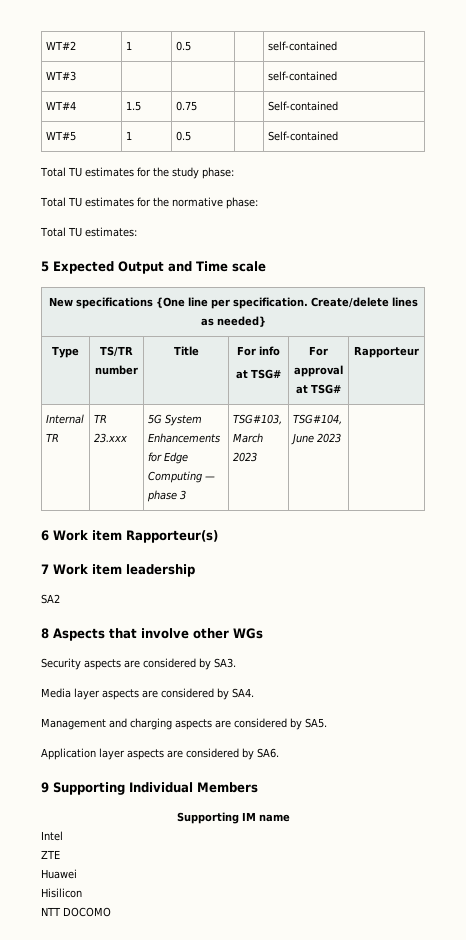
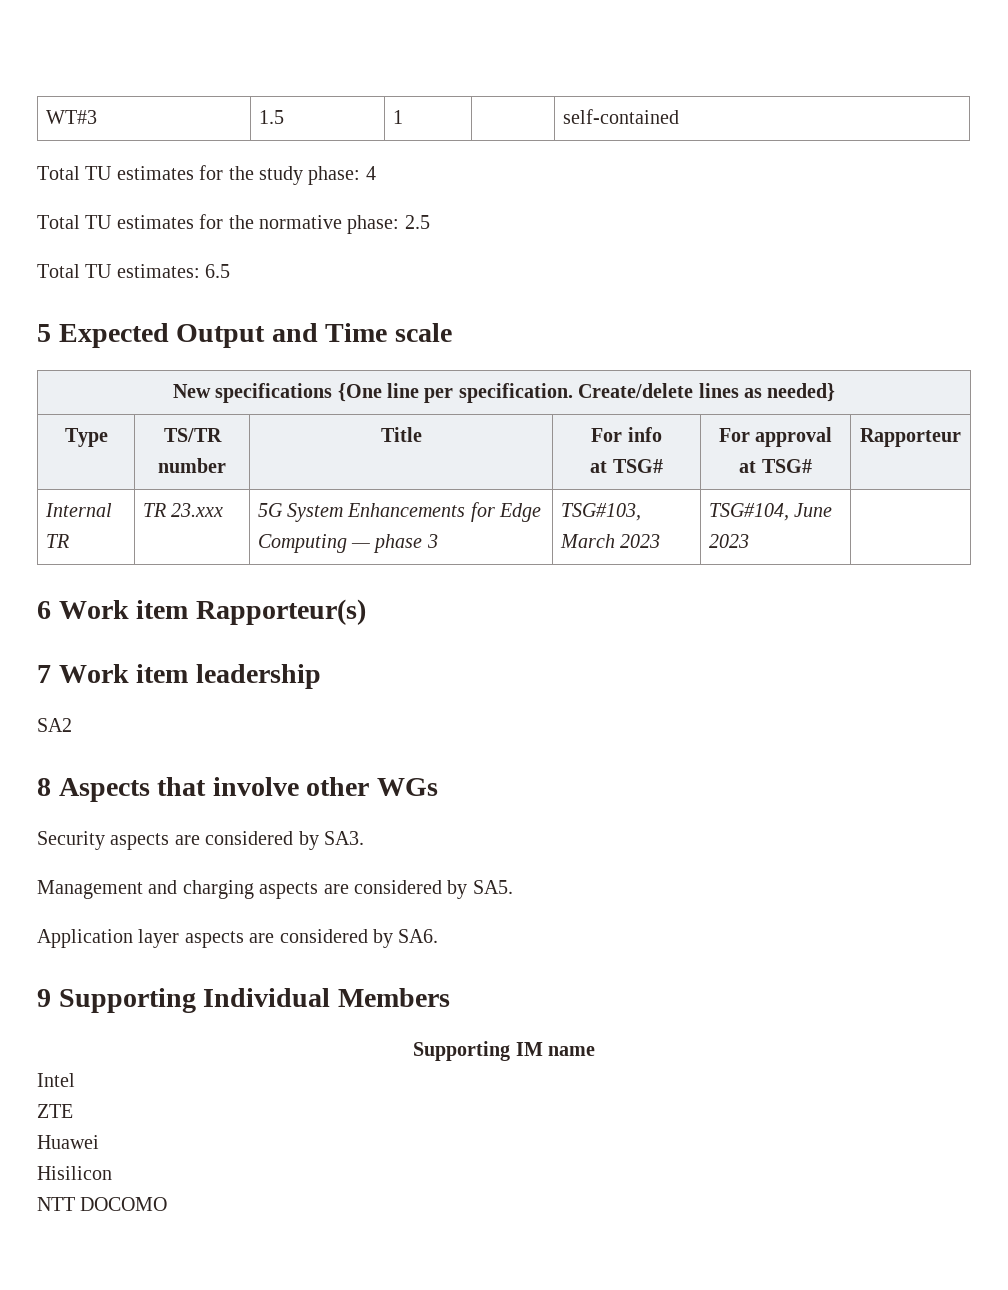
[45,41,76,50] [125,41,132,50] [175,41,191,51] [267,41,337,51] [45,71,76,81] [267,71,337,81] [45,101,76,110] [125,101,141,111] [175,101,197,111] [267,101,338,111] [45,131,76,141] [125,131,132,140] [175,131,191,141] [267,131,338,141] WT#2 | 1 | 0.5 | | self-contained // WT#3 | | | | self-contained // WT#4 | 1.5 | 0.75 | | Self-contained // WT#5 | 1 | 0.5 | | Self-contained -> [45,110,97,124] [258,110,284,124] [392,110,403,124] [562,109,679,124] WT#3 | 1.5 | 1 | | self-contained
(234, 173) none -> [365,166,376,180] 4
(258, 203) none -> [404,215,430,229] 2.5
(137, 232) none -> [205,264,231,278] 6.5
[41,688,254,700] // Media layer aspects are considered by SA4. -> (364, 838) none

